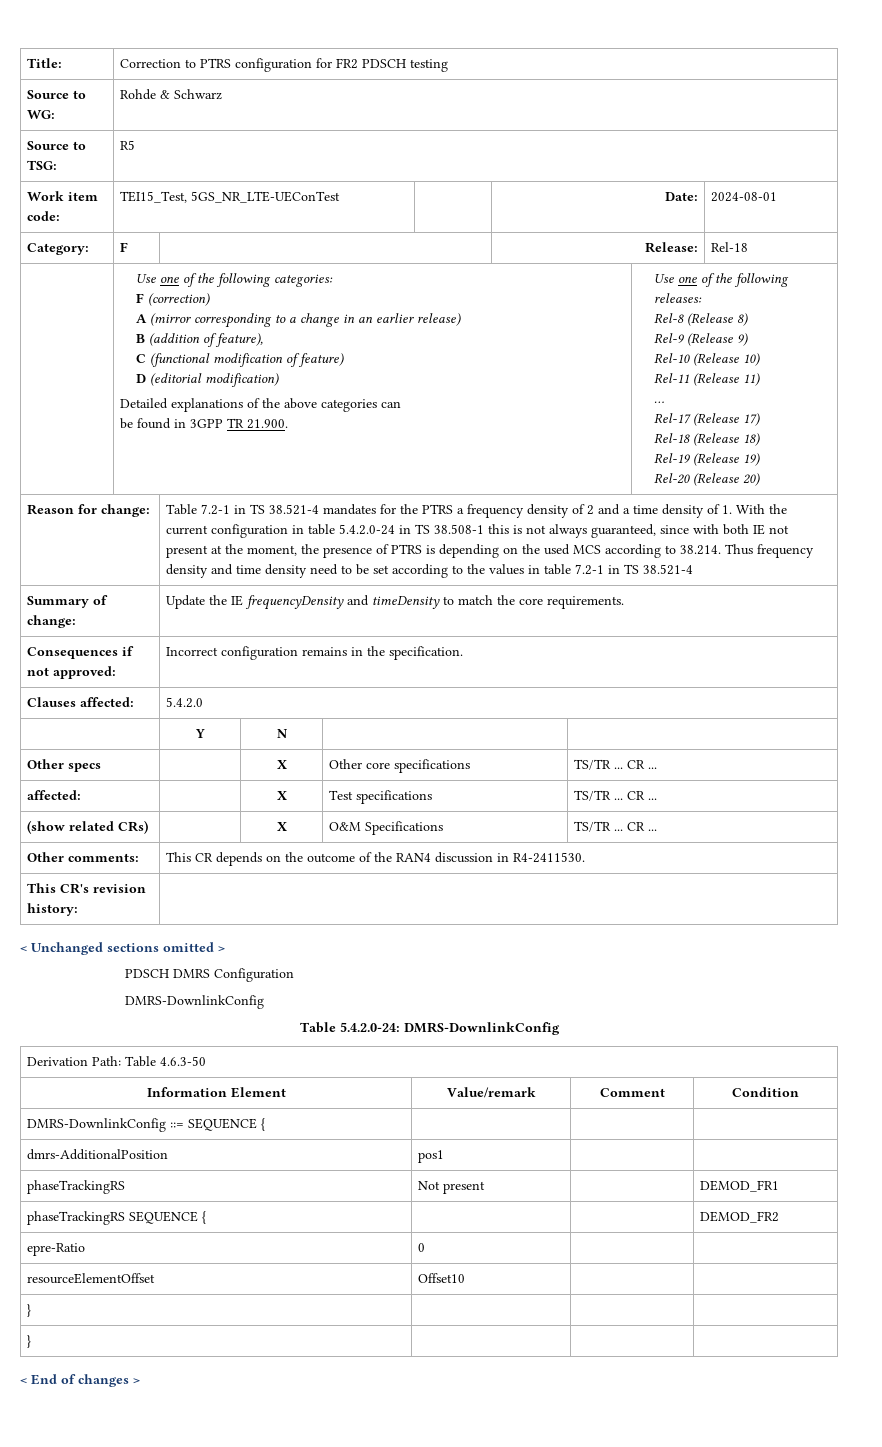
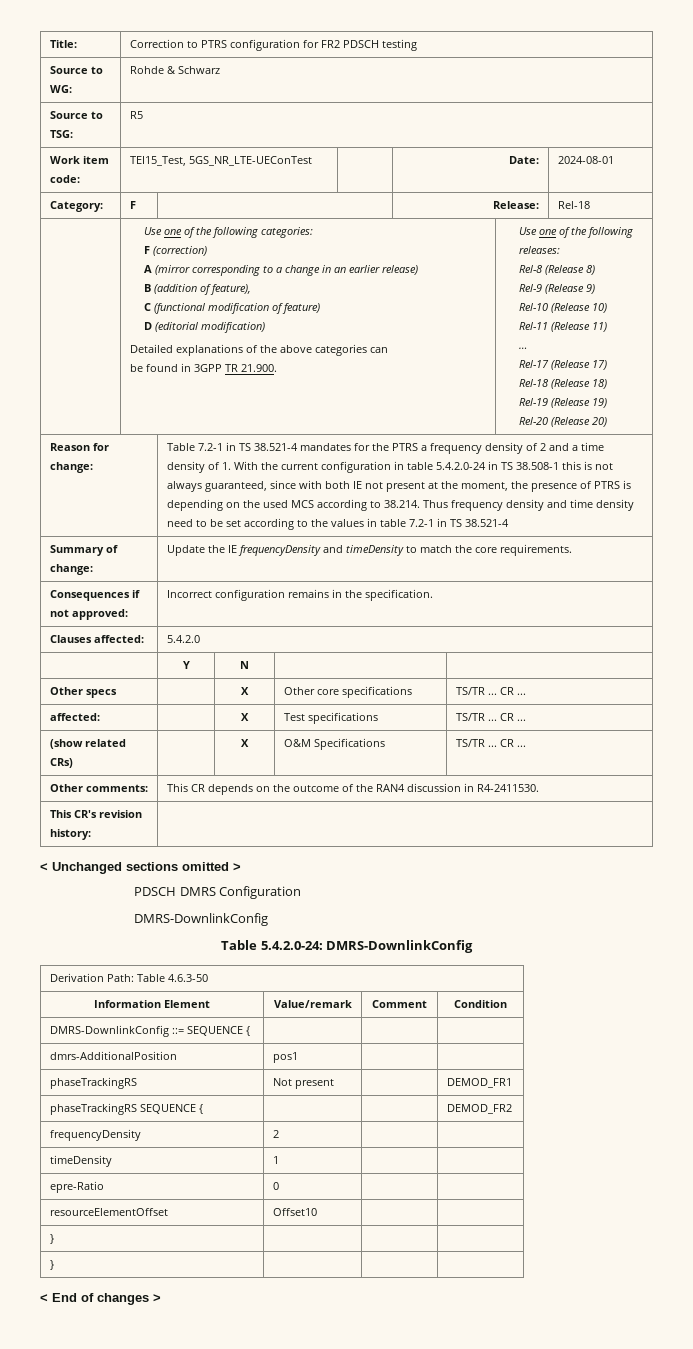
(780, 1217) none -> [49,1129,141,1141] [272,1130,279,1138] [49,1155,112,1167] [272,1156,279,1164] // frequencyDensity | 2 | | // timeDensity | 1 | |

